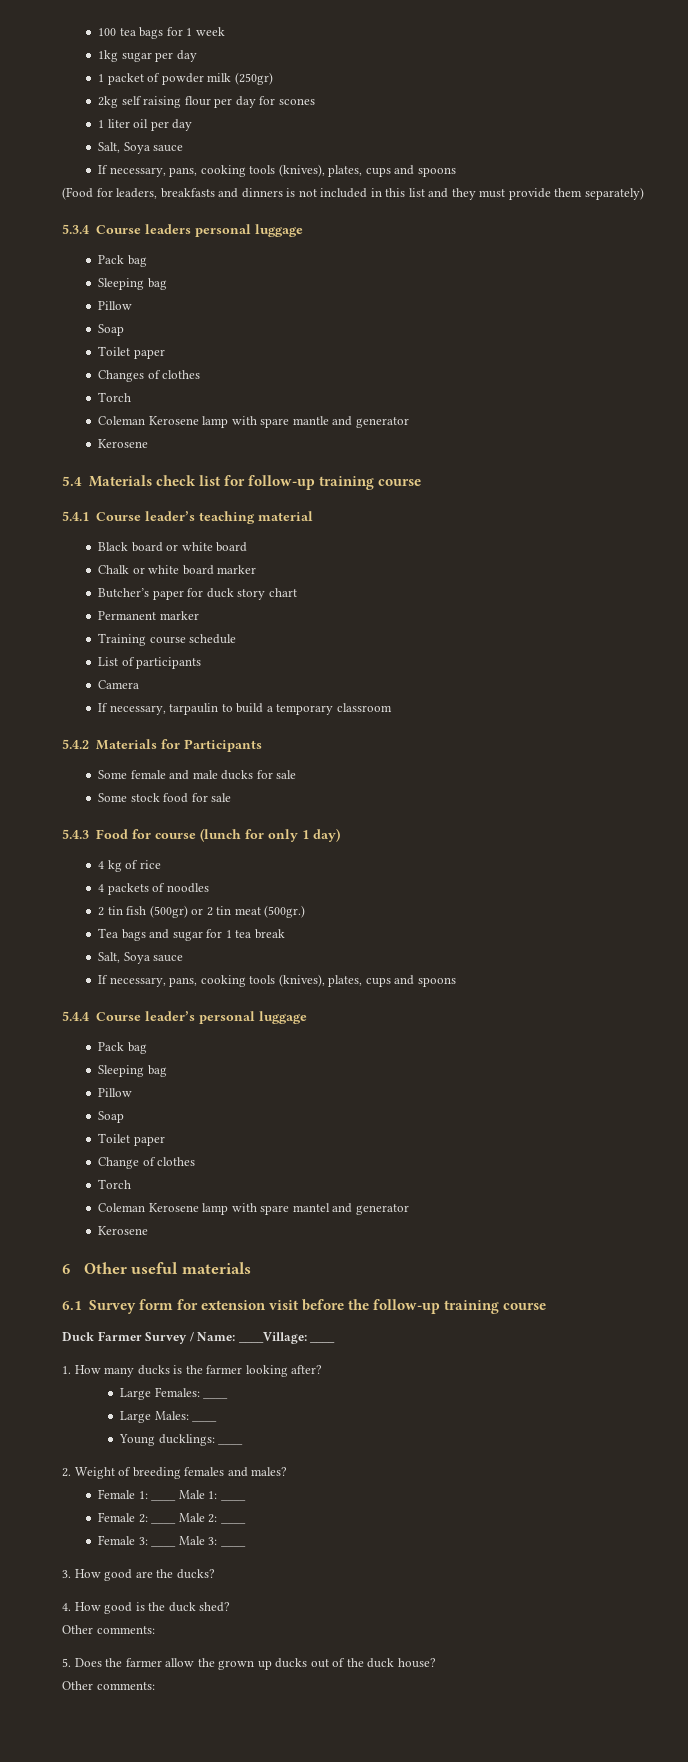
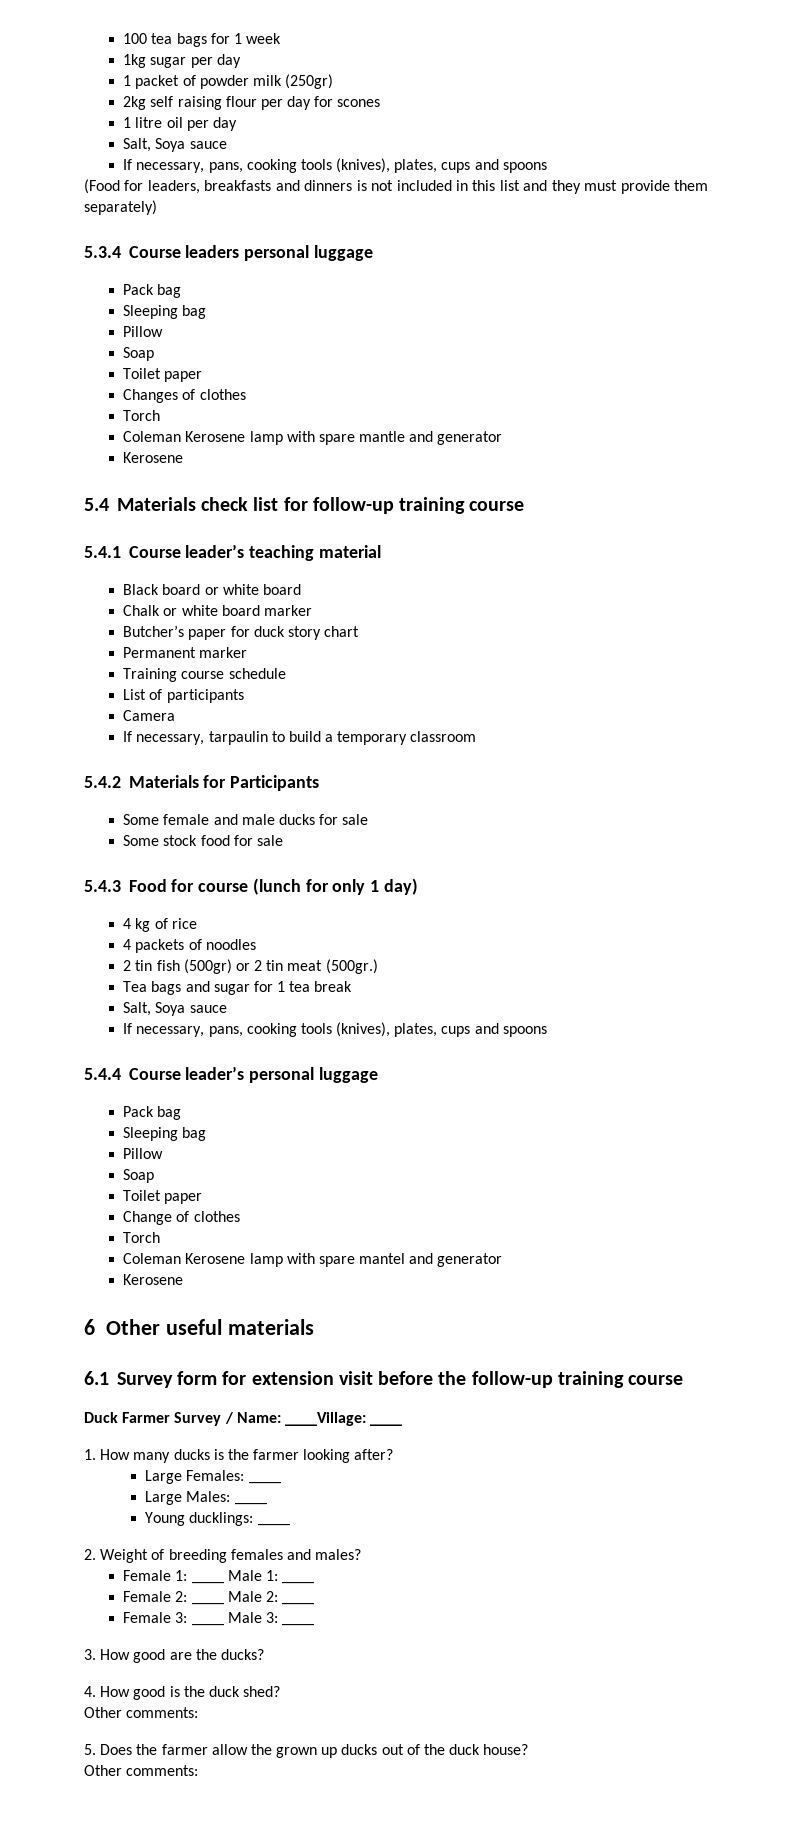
[107,119,130,128] liter -> [135,117,163,128] litre

